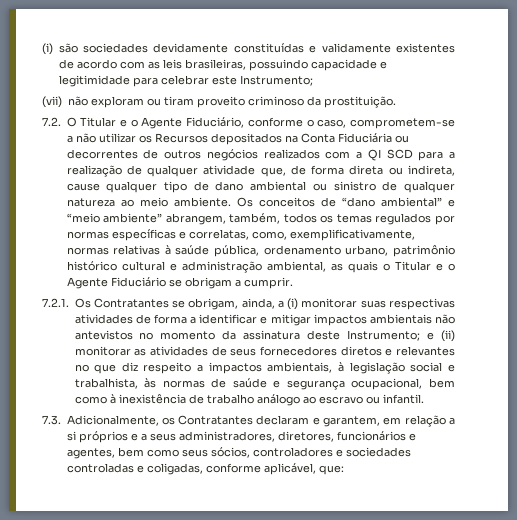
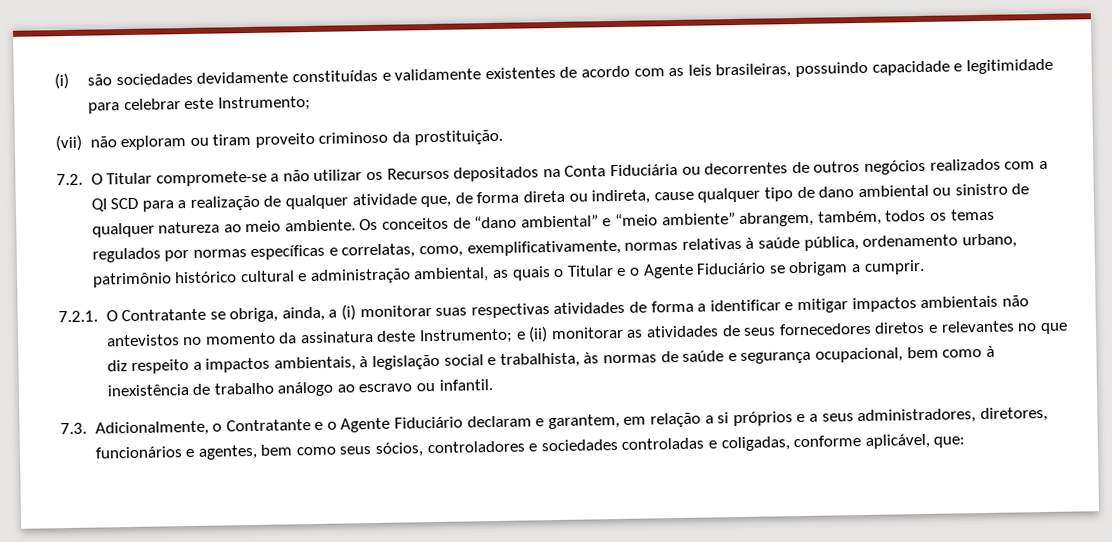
[119,117,456,129] e o Agente Fiduciário, conforme o caso, comprometem-se -> [155,170,267,187] compromete-se
[74,298,239,310] Os Contratantes se obrigam, -> [105,307,279,323] O Contratante se obriga,
[161,415,254,425] os Contratantes -> [212,416,464,433] o Contratante e o Agente Fiduciário

